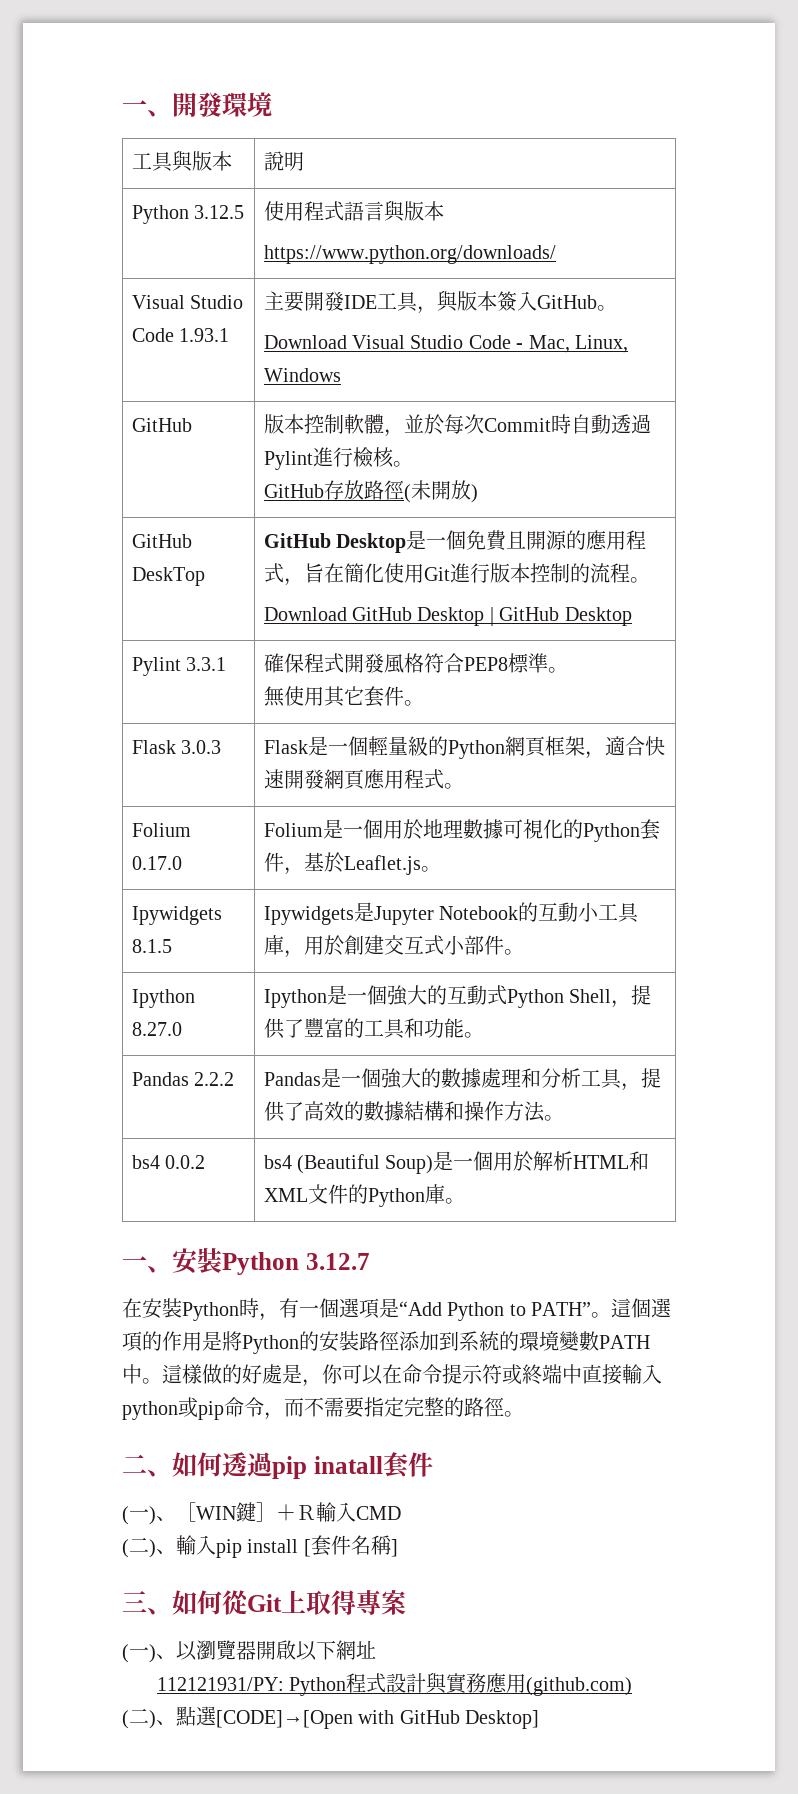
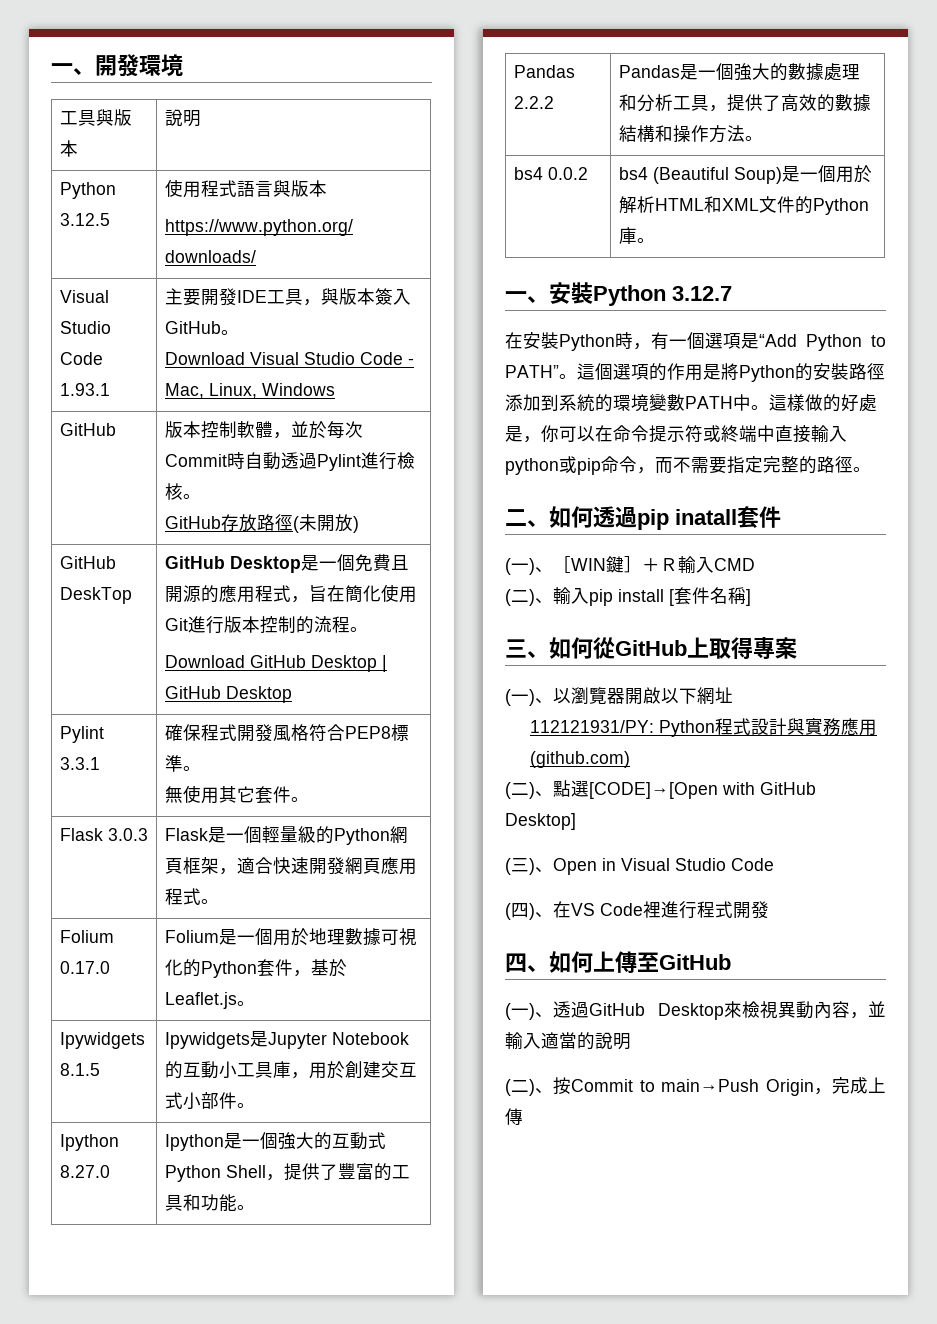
[247,1594,282,1612] Git -> [615,640,687,656] GitHub
(540, 1719) none -> [505,858,774,875] [505,901,769,920] [505,951,731,973] [505,1001,886,1020] [505,1032,631,1050] [505,1077,886,1096] [505,1108,523,1125] // (三)、Open in Visual Studio Code // (四)、在VS Code裡進行程式開發 // 四、如何上傳至GitHub // (一)、透過GitHub Desktop來檢視異動內容，並輸入適當的說明 // (二)、按Commit to main→Push Origin，完成上傳

